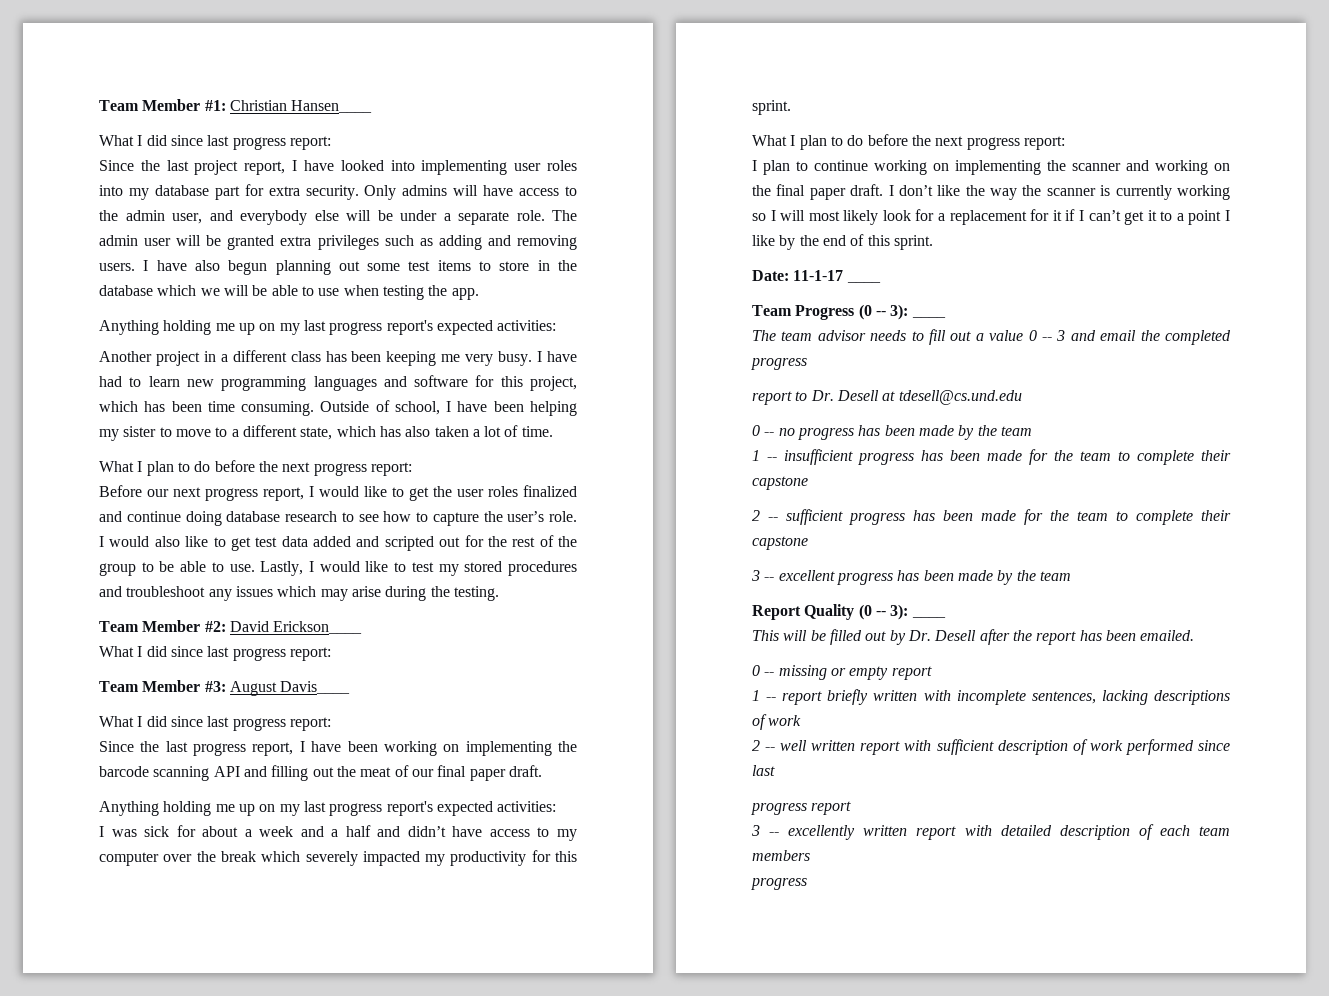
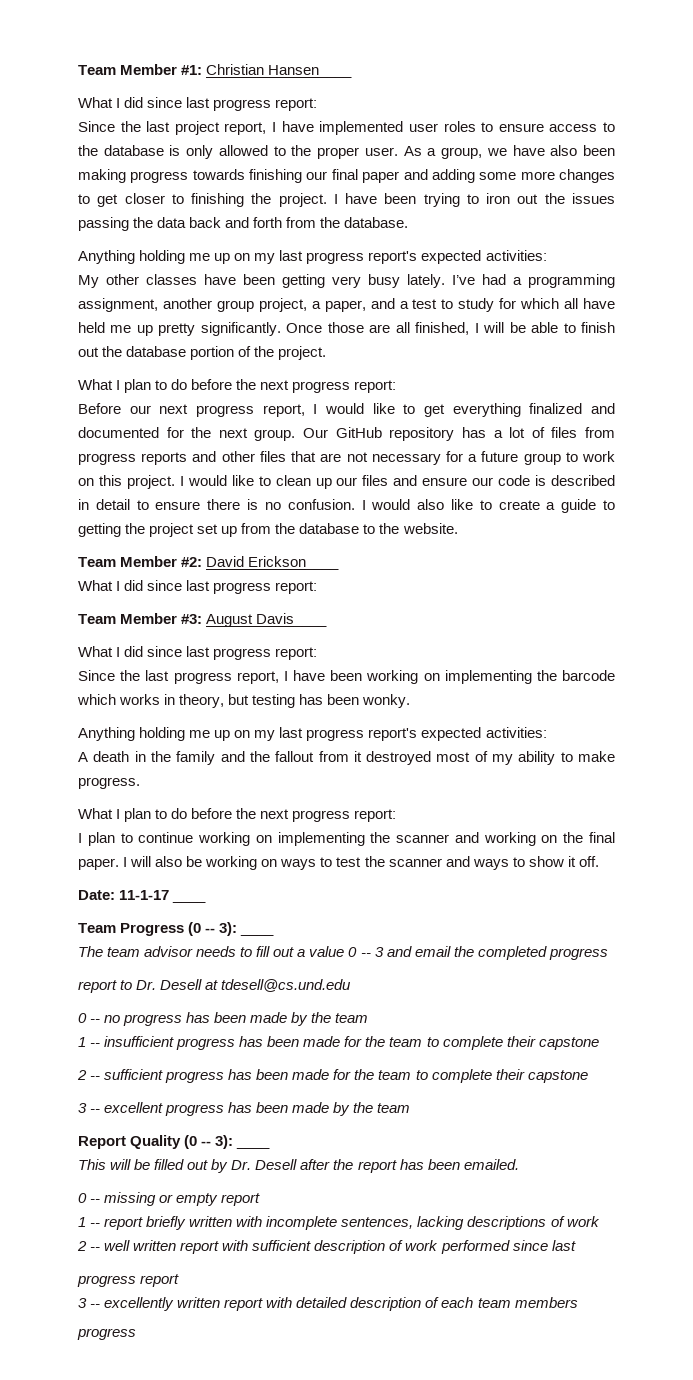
[340,160,577,175] [99,184,578,200] [99,210,577,225] [99,235,577,250] [99,260,578,275] [99,285,479,300] looked into implementing user roles into my database part for extra security. Only admins will have access to the admin user, and everybody else will be under a separate role. The admin user will be granted extra privileges such as adding and removing users. I have also begun planning out some test items to store in the database which we will be able to use when testing the app. -> [319,121,616,135] [78,145,616,159] [78,169,616,183] [78,193,615,207] [78,217,409,231] implemented user roles to ensure access to the database is only allowed to the proper user. As a group, we have also been making progress towards finishing our final paper and adding some more changes to get closer to finishing the project. I have been trying to iron out the issues passing the data back and forth from the database.
[99,350,577,366] [99,375,577,391] [99,400,577,416] [99,425,553,441] Another project in a different class has been keeping me very busy. I have had to learn new programming languages and software for this project, which has been time consuming. Outside of school, I have been helping my sister to move to a different state, which has also taken a lot of time. -> [78,274,615,288] [78,298,616,312] [78,322,615,336] [78,346,327,360] My other classes have been getting very busy lately. I’ve had a programming assignment, another group project, a paper, and a test to study for which all have held me up pretty significantly. Once those are all finished, I will be able to finish out the database portion of the project.
[433,485,577,497] [99,511,577,526] the user roles finalized and continue doing database research to see how to capture the user’s role. -> [452,403,616,417] [78,427,616,441] [78,451,616,465] [78,475,615,489] [78,499,355,510] everything finalized and documented for the next group. Our GitHub repository has a lot of files from progress reports and other files that are not necessary for a future group to work on this project. I would like to clean up our files and ensure our code is described in detail to ensure there is no confusion.
[230,535,577,551] [99,561,577,576] [99,586,499,601] get test data added and scripted out for the rest of the group to be able to use. Lastly, I would like to test my stored procedures and troubleshoot any issues which may arise during the testing. -> [498,499,615,513] [78,523,458,537] create a guide to getting the project set up from the database to the website.
[153,765,542,781] scanning API and filling out the meat of our final paper draft. -> [77,694,411,708] which works in theory, but testing has been wonky.
[99,825,578,841] [99,850,577,866] [752,100,791,115] I was sick for about a week and a half and didn’t have access to my computer over the break which severely impacted my productivity for this sprint. -> [78,751,615,765] [78,777,140,789] A death in the family and the fallout from it destroyed most of my ability to make progress.
[809,184,1230,200] [752,209,1230,225] [752,234,933,250] paper draft. I don’t like the way the scanner is currently working so I will most likely look for a replacement for it if I can’t get it to a point I like by the end of this sprint. -> [78,856,599,870] paper. I will also be working on ways to test the scanner and ways to show it off.

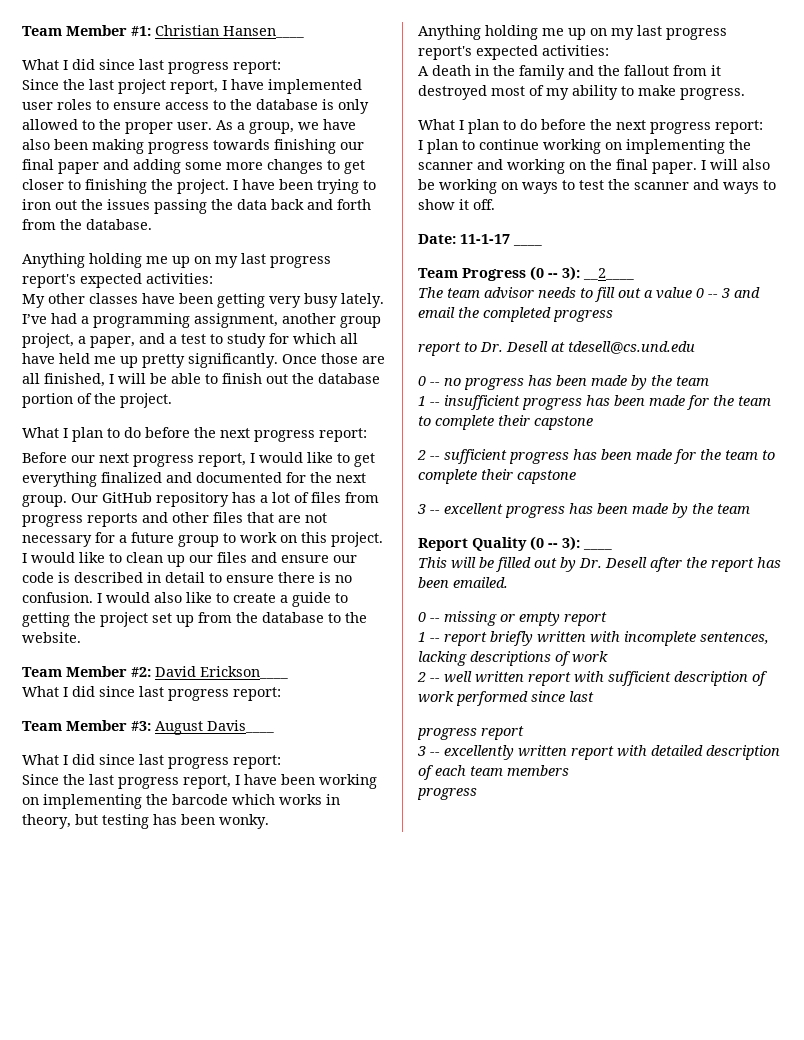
[240,933,275,936] ____ -> [583,268,634,280] __2____

